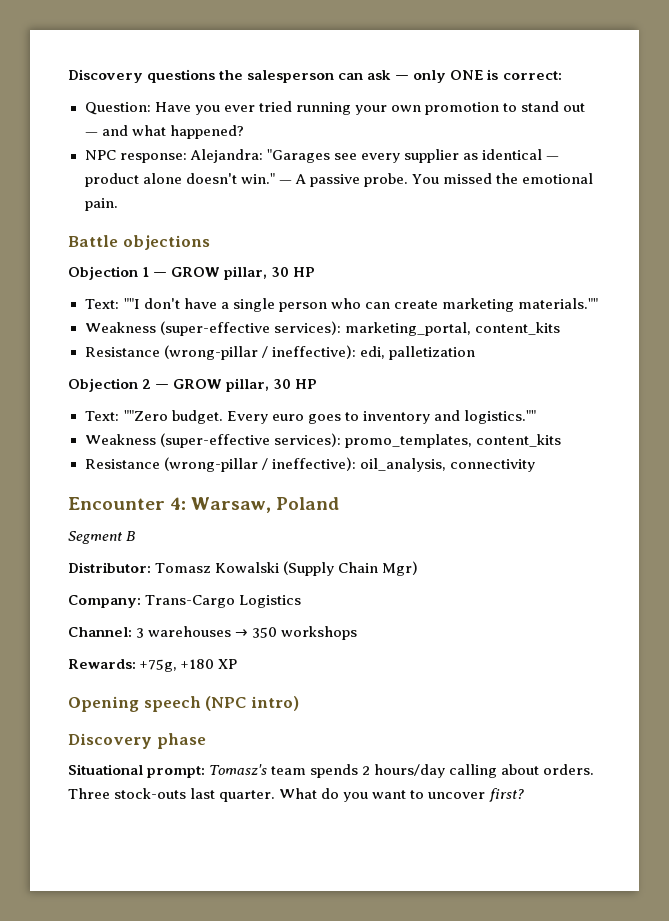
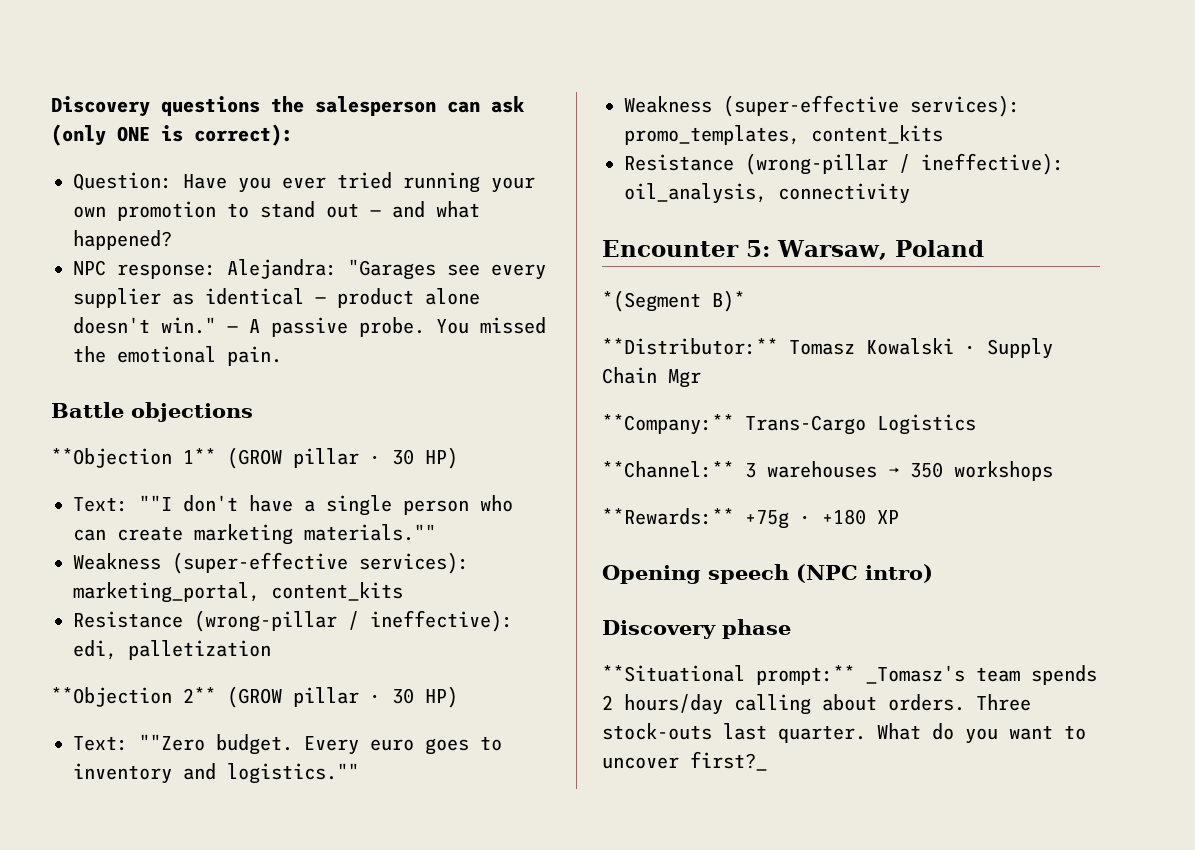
[395,70,447,83] — only -> [51,124,106,146] (only
[502,71,562,80] correct: -> [194,124,293,146] correct):
[68,266,316,280] Objection 1 — GROW pillar, 30 HP -> [51,447,458,469] **Objection 1** (GROW pillar · 30 HP)
[68,378,318,392] Objection 2 — GROW pillar, 30 HP -> [51,686,458,708] **Objection 2** (GROW pillar · 30 HP)
[170,497,187,510] 4: -> [746,240,770,257] 5:
[68,531,136,544] [68,561,419,576] [68,595,141,608] Segment B // Distributor: Tomasz Kowalski (Supply Chain Mgr) // Company: -> [602,290,745,312] [602,338,1053,359] [602,367,701,388] [602,414,734,435] *(Segment B)* // **Distributor:** Tomasz Kowalski · Supply Chain Mgr // **Company:**
[68,627,132,637] Channel: -> [602,461,734,478] **Channel:**
[68,659,178,672] Rewards: +75g, -> [602,508,811,529] **Rewards:** +75g ·
[68,764,268,778] Situational prompt: Tomasz's -> [602,665,965,685] **Situational prompt:** _Tomasz's
[488,788,524,802] first? -> [690,751,767,771] first?_

